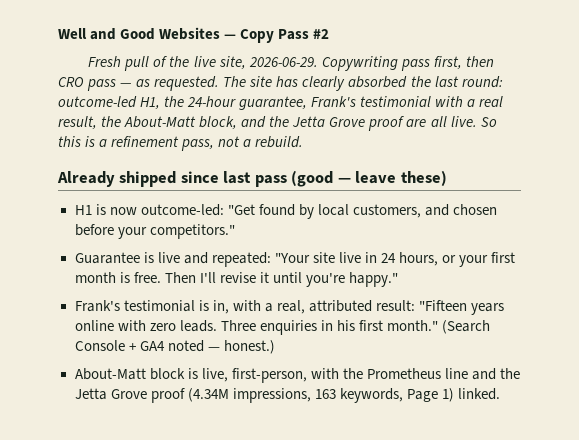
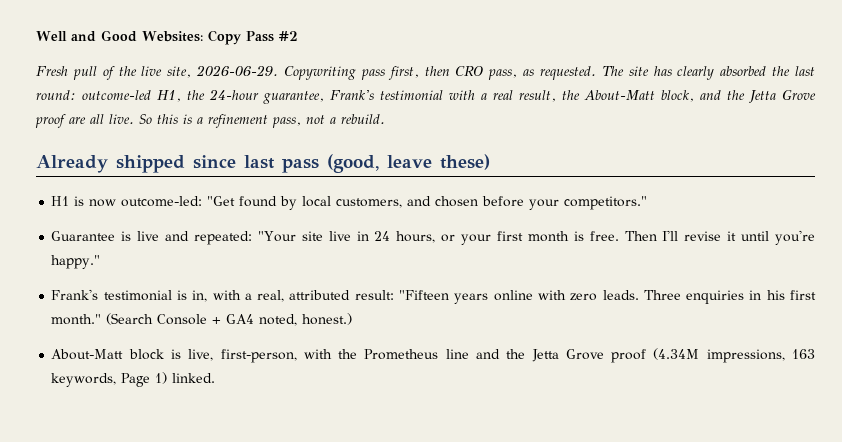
[159,27,237,40] Websites — -> [141,31,203,42] Websites:
[87,79,133,91] pass — -> [488,69,518,80] pass,
[291,170,351,187] (good — -> [327,154,379,173] (good,
[167,340,220,352] noted — -> [259,314,298,326] noted,

